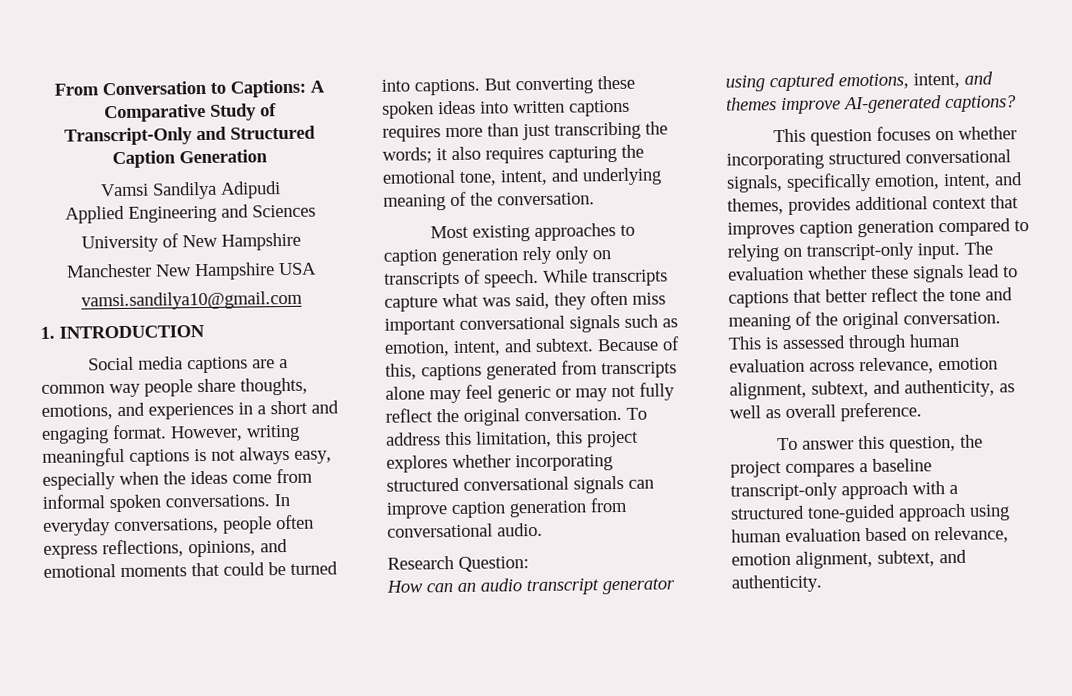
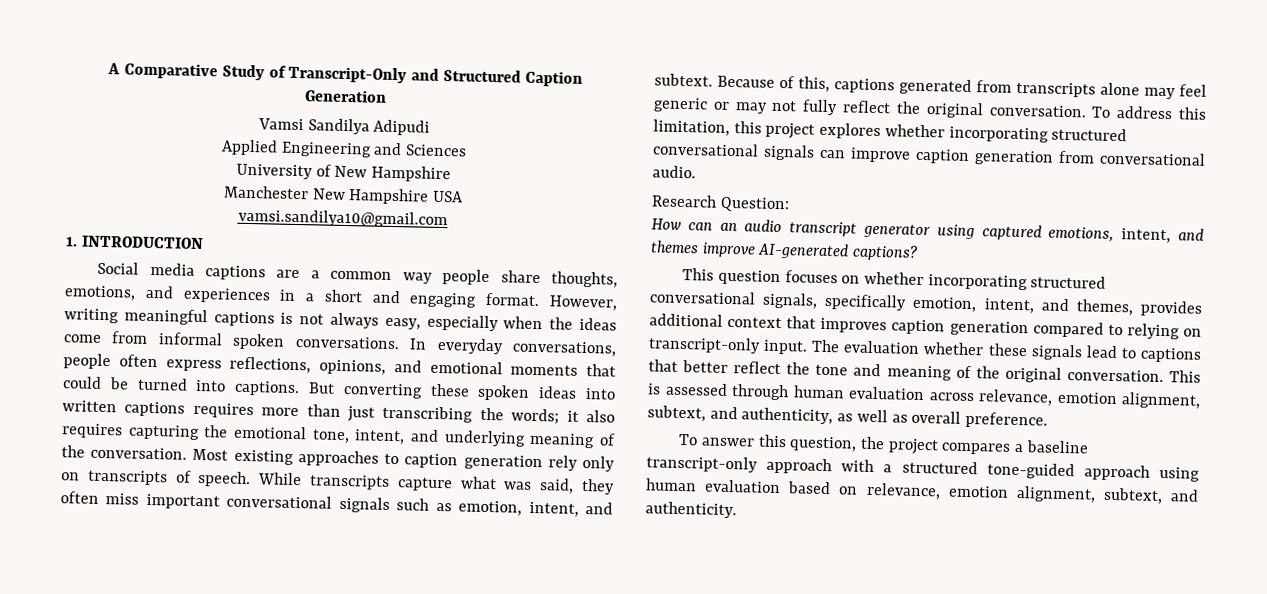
[53,79,306,98] From Conversation to Captions: -> (107, 69) none
(595, 199) // -> (188, 453) none

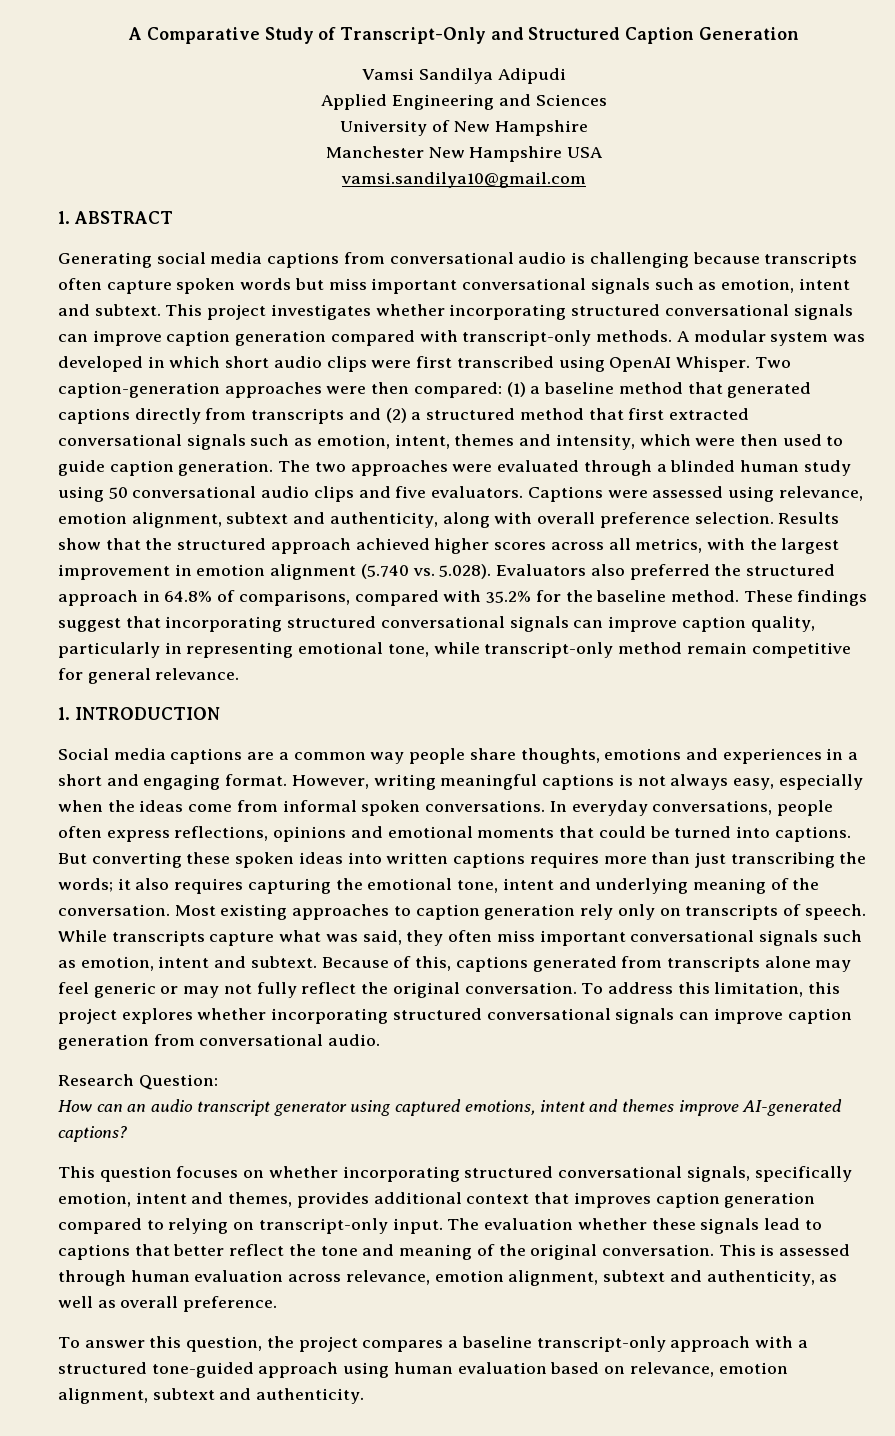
(448, 218) none -> [58,211,173,224] [58,252,858,268] [58,278,850,294] [58,304,853,320] [58,330,865,346] [58,356,791,372] [58,382,812,398] [58,408,749,424] [58,434,844,450] [58,460,851,476] [58,486,863,502] [58,512,840,528] [58,538,840,554] [58,564,835,580] [58,590,868,606] [58,616,815,632] [58,642,851,658] [58,668,240,684] // 1. ABSTRACT // Generating social media captions from conversational audio is challenging because transcripts often capture spoken words but miss important conversational signals such as emotion, intent and subtext. This project investigates whether incorporating structured conversational signals can improve caption generation compared with transcript-only methods. A modular system was developed in which short audio clips were first transcribed using OpenAI Whisper. Two caption-generation approaches were then compared: (1) a baseline method that generated captions directly from transcripts and (2) a structured method that first extracted conversational signals such as emotion, intent, themes and intensity, which were then used to guide caption generation. The two approaches were evaluated through a blinded human study using 50 conversational audio clips and five evaluators. Captions were assessed using relevance, emotion alignment, subtext and authenticity, along with overall preference selection. Results show that the structured approach achieved higher scores across all metrics, with the largest improvement in emotion alignment (5.740 vs. 5.028). Evaluators also preferred the structured approach in 64.8% of comparisons, compared with 35.2% for the baseline method. These findings suggest that incorporating structured conversational signals can improve caption quality, particularly in representing emotional tone, while transcript-only method remain competitive for general relevance.
[64,285,136,301] emotions, -> [604,748,682,760] emotions
[319,359,386,375] opinions, -> [273,826,347,842] opinions
[354,429,406,445] intent, -> [502,878,554,890] intent
[528,501,579,517] intent, -> [158,956,210,968] intent
[1121,228,1172,244] intent, -> [539,1100,585,1112] intent
[983,298,1035,314] intent, -> [135,1192,187,1204] intent
[647,405,706,422] subtext, -> [603,1270,666,1282] subtext
[1102,487,1163,505] subtext, -> [152,1388,215,1400] subtext

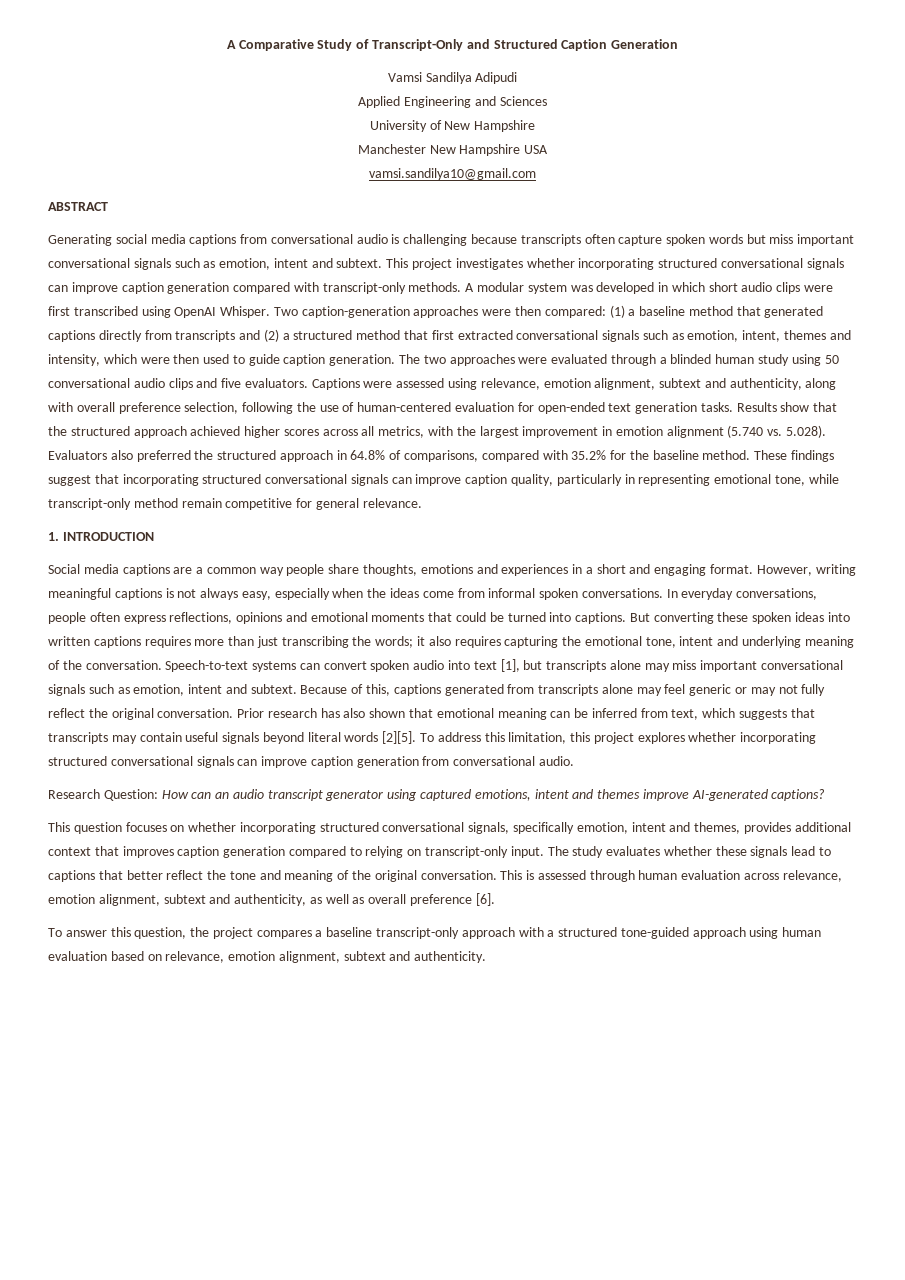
[58,211,70,224] 1. -> (536, 174) none
[694,512,774,524] selection. -> [184,402,733,414] selection, following the use of human-centered evaluation for open-ended text generation tasks.
[174,904,866,920] [58,930,493,946] Most existing approaches to caption generation rely only on transcripts of speech. While transcripts capture what was said, they often -> [165,659,670,672] Speech-to-text systems can convert spoken audio into text [1], but transcripts alone may
(577, 988) none -> [237,708,815,720] [48,731,417,744] Prior research has also shown that emotional meaning can be inferred from text, which suggests that transcripts may contain useful signals beyond literal words [2][5].
(218, 1082) // -> (158, 795) none
[484,1218,574,1230] evaluation -> [572,846,661,858] study evaluates
[183,1296,278,1312] preference. -> [410,893,495,906] preference [6].

